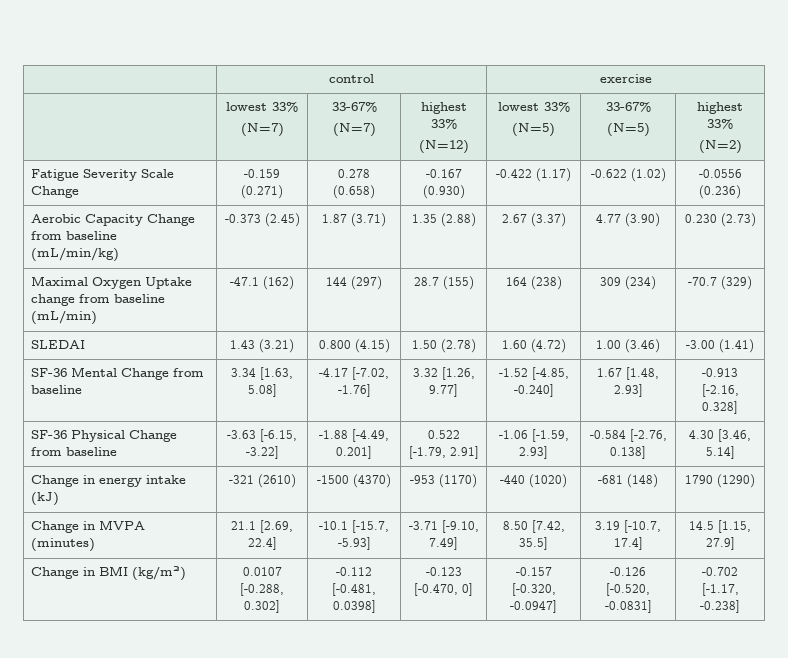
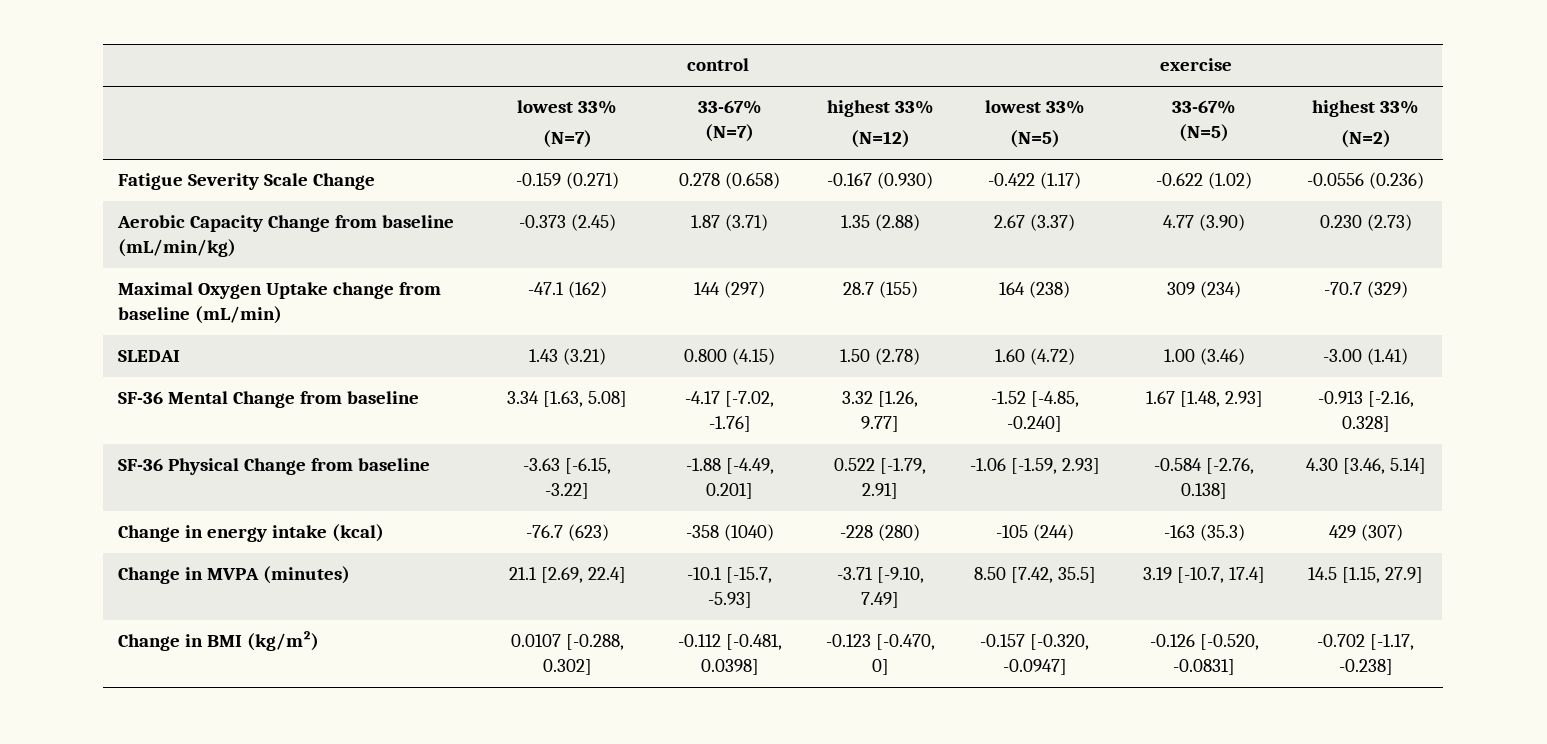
[31,492,60,506] [228,474,296,488] [317,474,391,488] [410,474,477,488] [500,474,567,488] [598,474,658,488] [685,474,755,488] (kJ) | -321 (2610) | -1500 (4370) | -953 (1170) | -440 (1020) | -681 (148) | 1790 (1290) -> [332,524,385,542] [525,524,609,541] [685,524,774,541] [840,524,920,541] [995,524,1074,541] [1163,524,1245,541] [1328,524,1403,541] (kcal) | -76.7 (623) | -358 (1040) | -228 (280) | -105 (244) | -163 (35.3) | 429 (307)

